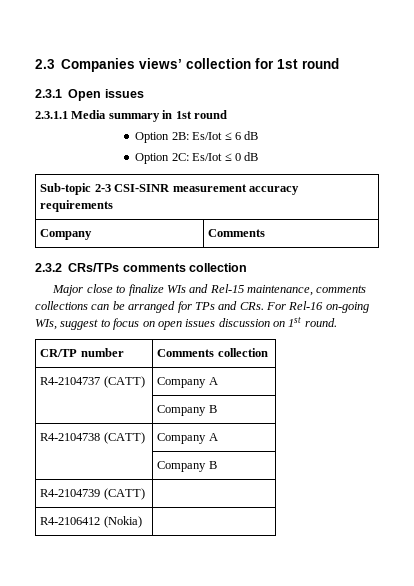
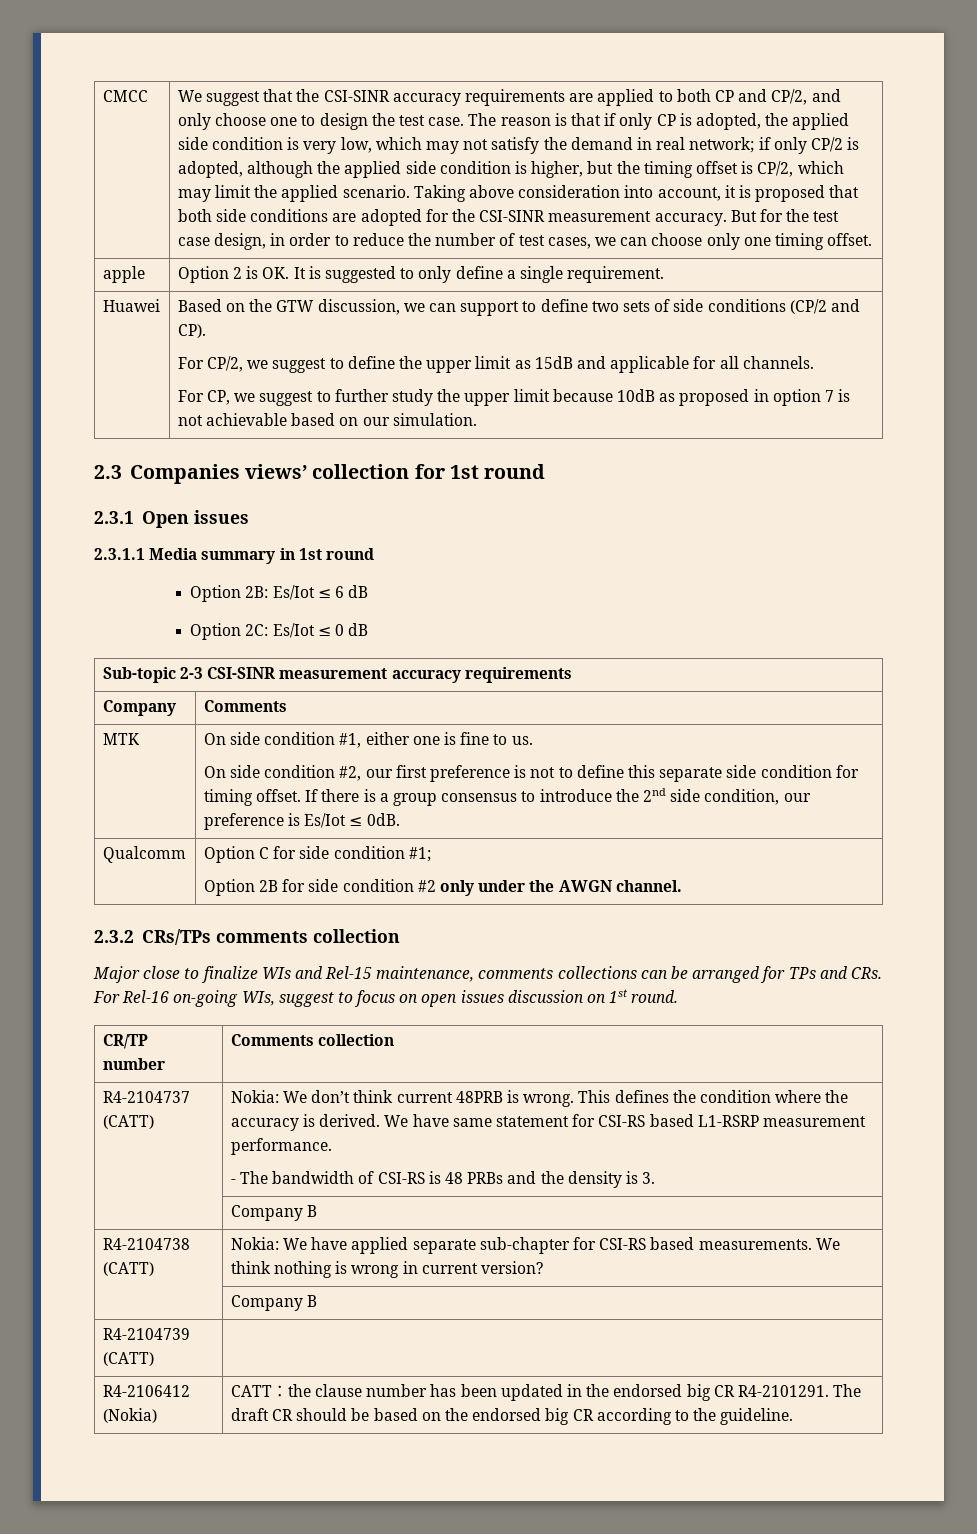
(35, 64) none -> [102,90,148,102] [177,89,841,106] [177,113,850,130] [177,137,860,154] [177,161,844,178] [177,185,860,202] [177,209,840,226] [177,233,873,250] [102,266,145,283] [177,266,665,283] [102,299,160,312] [177,299,860,316] [177,324,206,338] [177,356,814,373] [177,389,851,406] [177,413,477,426] CMCC | We suggest that the CSI-SINR accuracy requirements are applied to both CP and CP/2, and only choose one to design the test case. The reason is that if only CP is adopted, the applied side condition is very low, which may not satisfy the demand in real network; if only CP/2 is adopted, although the applied side condition is higher, but the timing offset is CP/2, which may limit the applied scenario. Taking above consideration into account, it is proposed that both side conditions are adopted for the CSI-SINR measurement accuracy. But for the test case design, in order to reduce the number of test cases, we can choose only one timing offset. // apple | Option 2 is OK. It is suggested to only define a single requirement. // Huawei | Based on the GTW discussion, we can support to define two sets of side conditions (CP/2 and CP). // For CP/2, we suggest to define the upper limit as 15dB and applicable for all channels. // For CP, we suggest to further study the upper limit because 10dB as proposed in option 7 is not achievable based on our simulation. //
(266, 233) none -> [102,733,140,745] [203,732,533,748] [203,765,859,782] [203,788,811,806] [203,813,400,830] [102,846,186,863] [203,846,431,863] [203,879,682,896] // MTK | On side condition #1, either one is fine to us. // On side condition #2, our first preference is not to define this separate side condition for timing offset. If there is a group consensus to introduce the 2nd side condition, our preference is Es/Iot ≤ 0dB. // Qualcomm | Option C for side condition #1; // Option 2B for side condition #2 only under the AWGN channel.
[157,377,218,388] [157,405,217,416] [40,432,145,444] [157,433,218,444] Company A // | Company B // R4-2104738 (CATT) | Company A -> [230,1090,849,1107] [230,1114,866,1131] [230,1138,332,1155] [230,1171,656,1188] [230,1205,318,1221] [102,1238,190,1250] [102,1262,154,1276] [230,1237,840,1254] [230,1261,544,1278] Nokia: We don’t think current 48PRB is wrong. This defines the condition where the accuracy is derived. We have same statement for CSI-RS based L1-RSRP measurement performance. // - The bandwidth of CSI-RS is 48 PRBs and the density is 3. // | Company B // R4-2104738 (CATT) | Nokia: We have applied separate sub-chapter for CSI-RS based measurements. We think nothing is wrong in current version?
(142, 522) none -> [230,1384,862,1401] [230,1408,794,1425] CATT：the clause number has been updated in the endorsed big CR R4-2101291. The draft CR should be based on the endorsed big CR according to the guideline.

